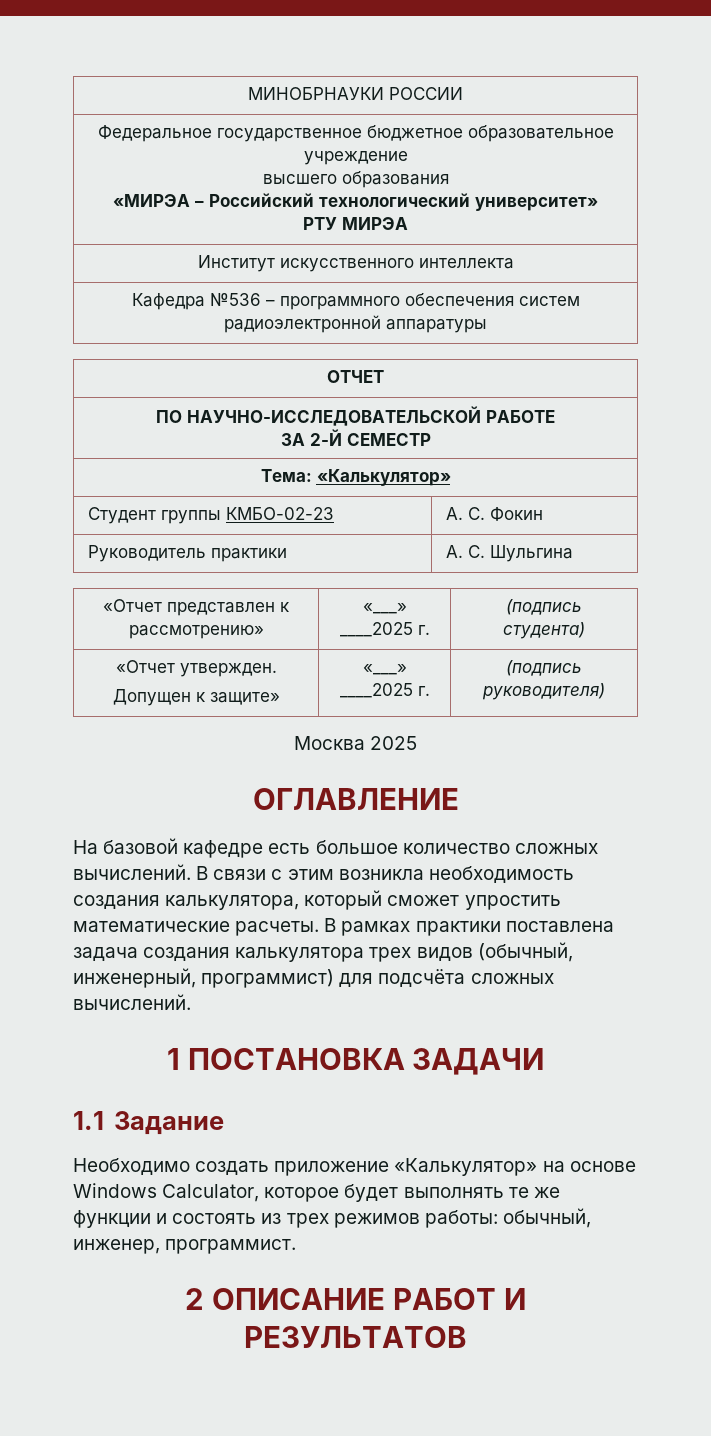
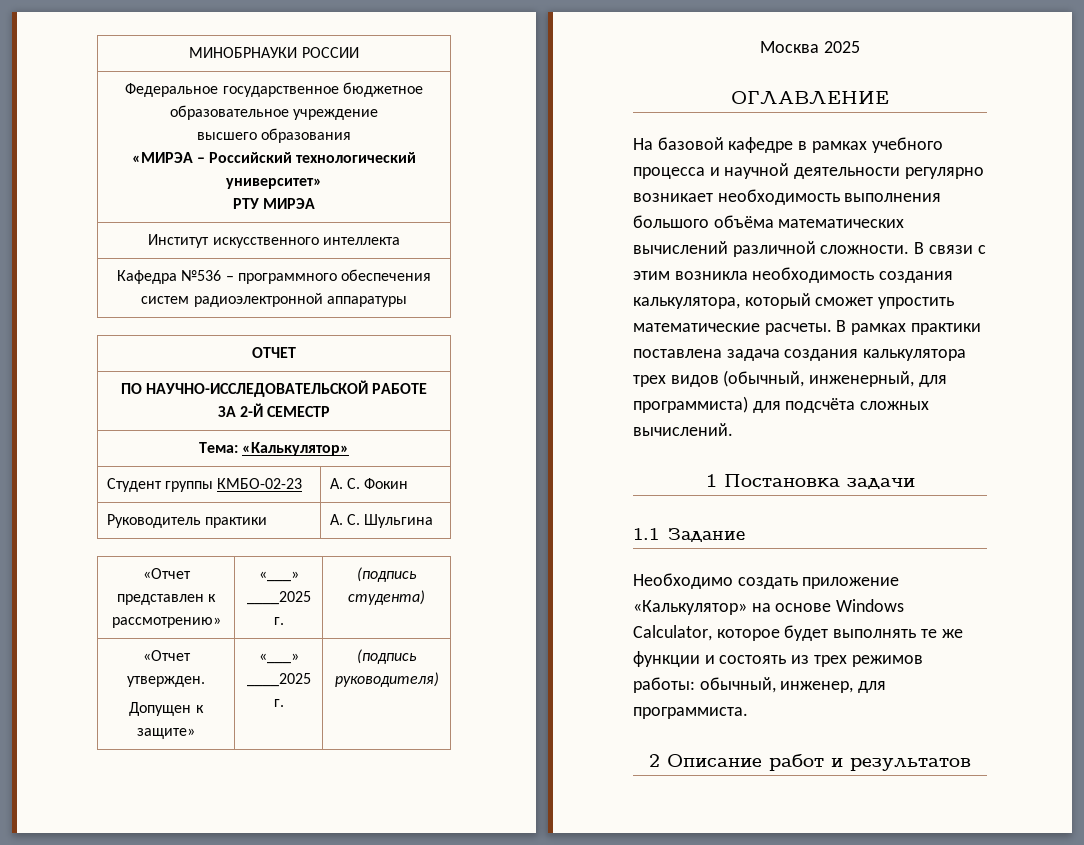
[268,840,598,854] [73,864,191,880] есть большое количество сложных вычислений. -> [798,137,943,153] [633,163,984,179] [633,189,942,205] [633,215,905,228] [633,241,910,257] в рамках учебного процесса и научной деятельности регулярно возникает необходимость выполнения большого объёма математических вычислений различной сложности.
[201,969,335,988] программист) -> [918,375,947,387] [633,396,748,413] для программиста)
[187,1048,545,1075] ПОСТАНОВКА ЗАДАЧИ -> [723,474,915,489] Постановка задачи
[165,1239,297,1254] программист. -> [858,681,887,693] [633,707,748,719] для программиста.
[212,1288,526,1310] [244,1326,467,1348] ОПИСАНИЕ РАБОТ И РЕЗУЛЬТАТОВ -> [667,754,971,771] Описание работ и результатов

